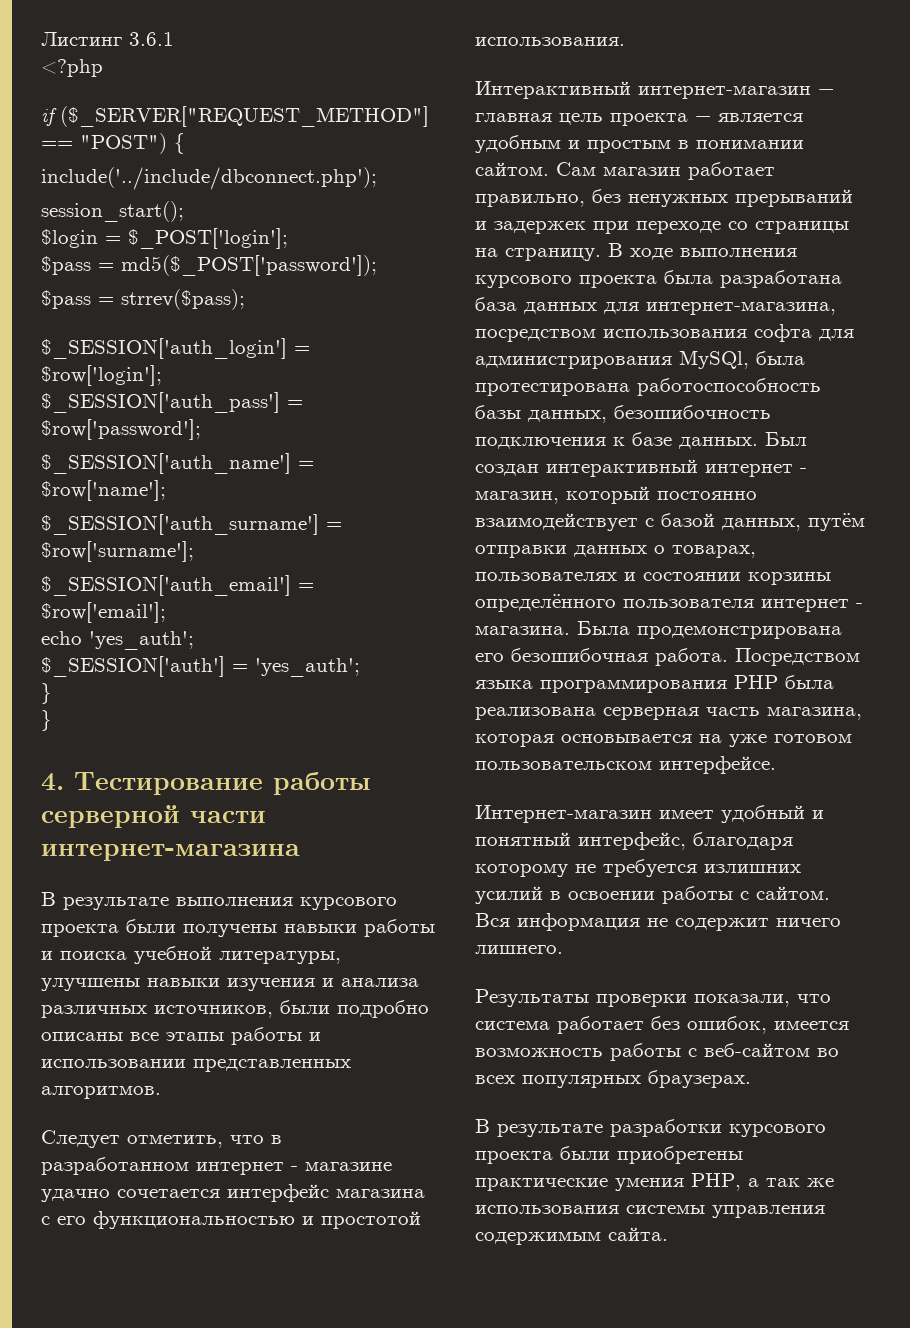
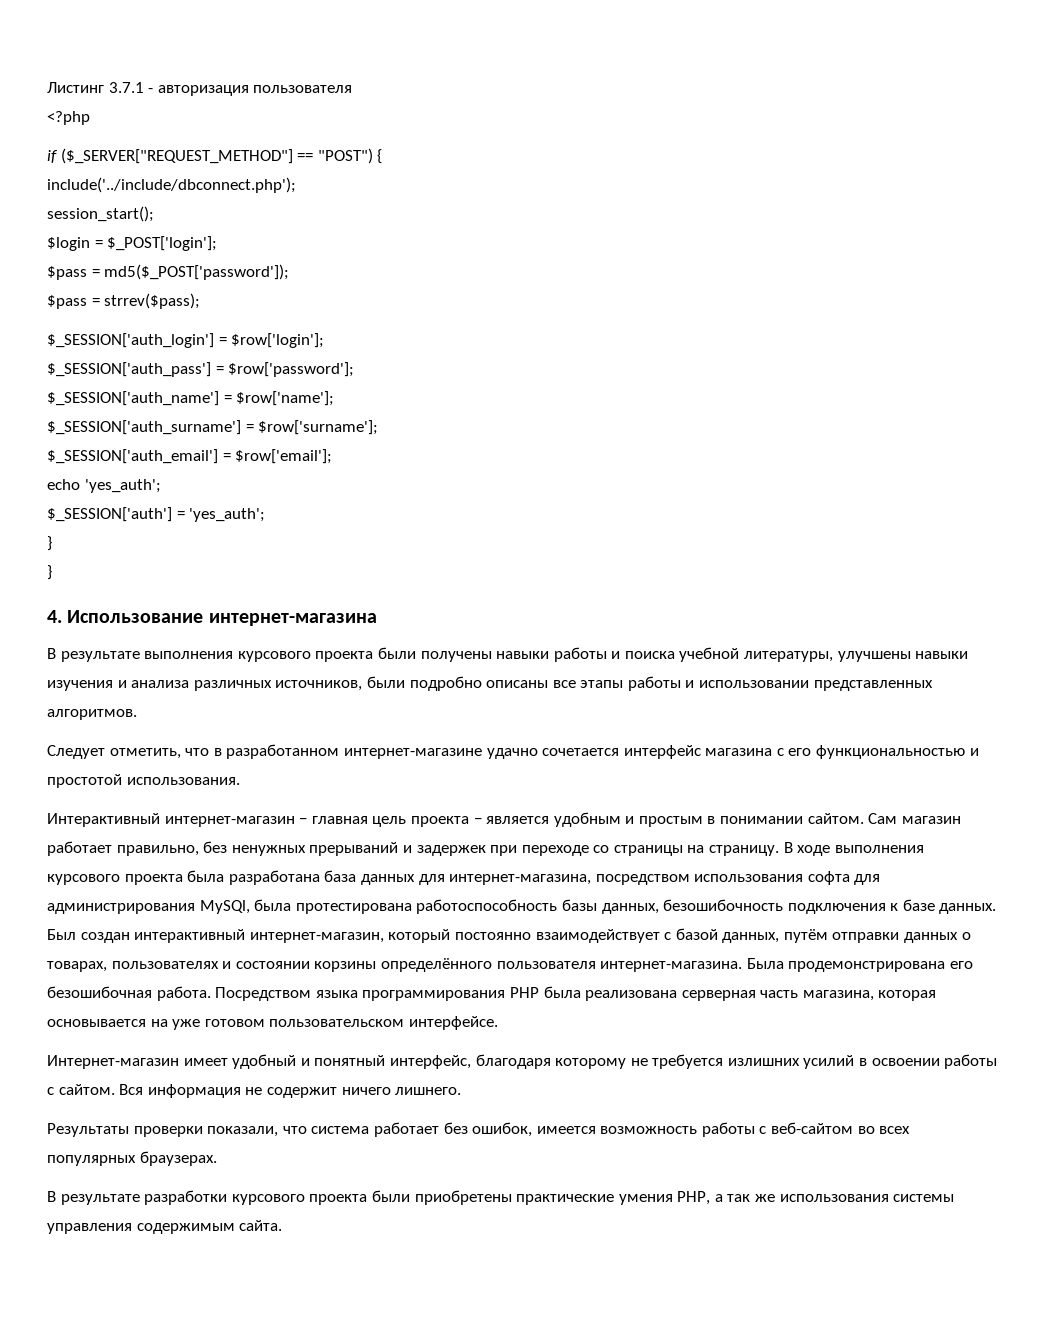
[129,32,174,46] 3.6.1 -> [108,82,353,96] 3.7.1 - авторизация пользователя
[74,772,371,795] [41,805,266,828] Тестирование работы серверной части -> [67,610,204,623] Использование
[196,1162,392,1175] интернет - магазине -> [343,748,482,759] интернет-магазине
[705,464,807,477] [475,491,559,504] интернет - магазин, -> [249,932,384,943] интернет-магазин,
[761,599,863,612] [475,626,570,635] интернет - магазина. -> [600,961,743,972] интернет-магазина.

